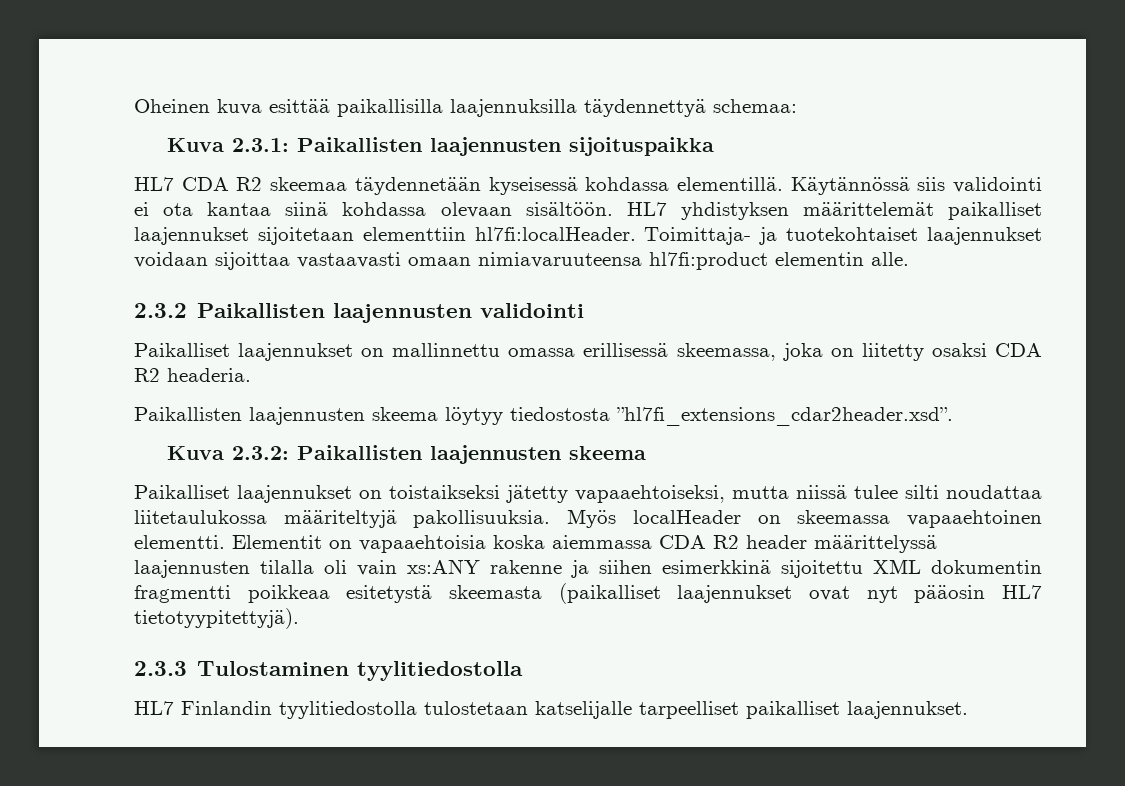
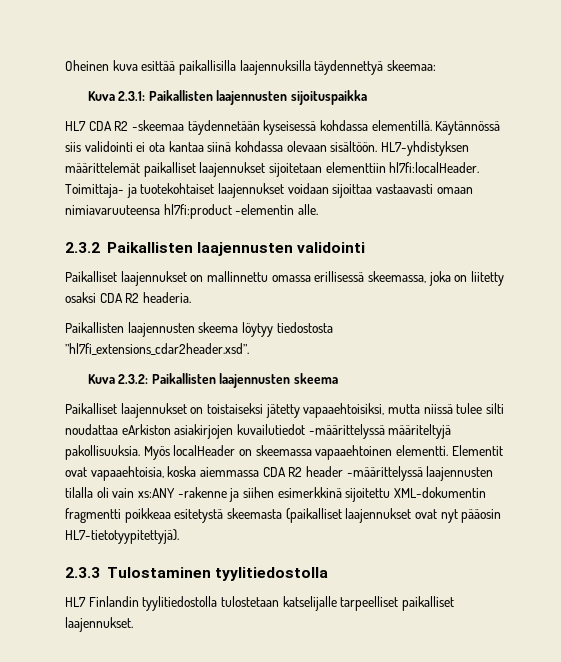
[713,99,797,113] schemaa: -> [386,60,436,71] skeemaa:
[270,177,348,191] skeemaa -> [131,120,184,131] -skeemaa
[626,202,789,220] HL7 yhdistyksen -> [380,141,469,156] HL7-yhdistyksen
[775,252,864,266] elementin -> [235,204,295,215] -elementin
[389,485,725,503] toistaikseksi jätetty vapaaehtoiseksi, -> [206,403,385,418] toistaiseksi jätetty vapaaehtoisiksi,
[134,510,267,524] liitetaulukossa -> [121,424,385,439] eArkiston asiakirjojen kuvailutiedot -määrittelyssä
[329,535,486,553] on vapaaehtoisia -> [65,466,164,481] ovat vapaaehtoisia,
[814,535,937,553] määrittelyssä -> [346,466,423,481] -määrittelyssä
[490,560,562,574] rakenne -> [177,487,227,498] -rakenne
[873,559,1042,574] XML dokumentin -> [393,487,486,498] XML-dokumentin
[1001,585,1042,599] [134,608,299,629] HL7 tietotyypitettyjä). -> [65,529,179,544] HL7-tietotyypitettyjä).

